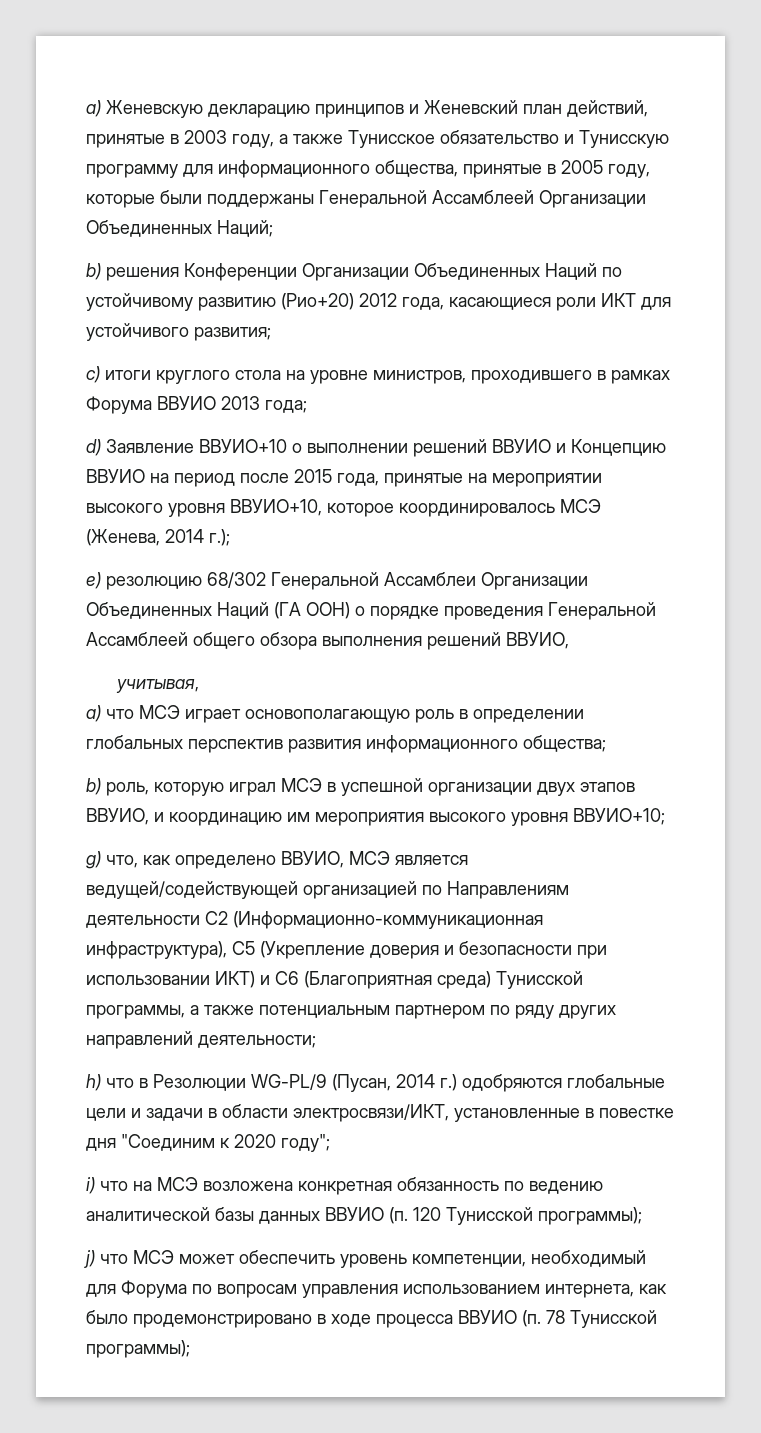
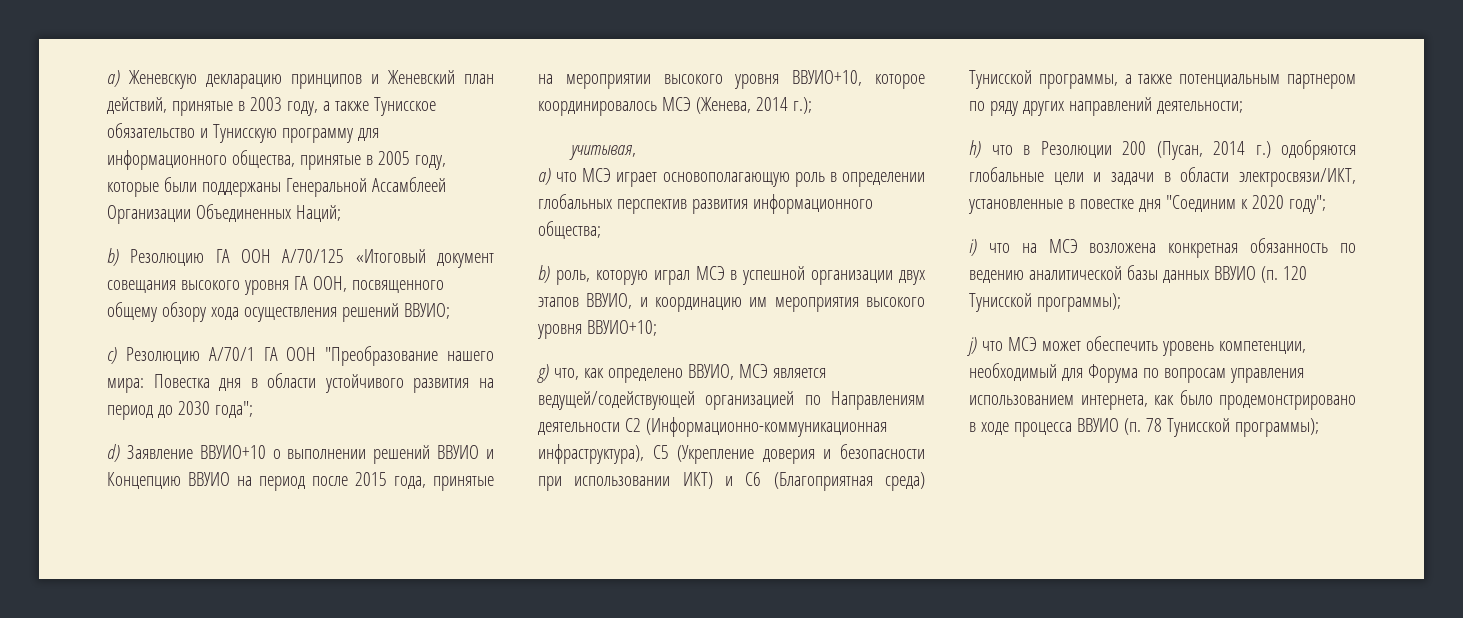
[106,263,622,281] [86,293,671,311] [86,323,271,341] [86,366,670,384] [86,396,307,414] решения Конференции Организации Объединенных Наций по устойчивому развитию (Рио+20) 2012 года, касающиеся роли ИКТ для устойчивого развития; // с) итоги круглого стола на уровне министров, проходившего в рамках Форума ВВУИО 2013 года; -> [130,249,494,268] [107,276,444,295] [107,302,450,322] [107,346,494,366] [107,373,494,393] [107,401,253,420] Резолюцию ГА ООН А/70/125 «Итоговый документ совещания высокого уровня ГА ООН, посвященного общему обзору хода осуществления решений ВВУИО; // с) Резолюцию A/70/1 ГА ООН "Преобразование нашего мира: Повестка дня в области устойчивого развития на период до 2030 года";
[86,572,588,590] [86,602,656,620] [86,632,569,650] // e) резолюцию 68/302 Генеральной Ассамблеи Организации Объединенных Наций (ГА ООН) о порядке проведения Генеральной Ассамблеей общего обзора выполнения решений ВВУИО, -> (812, 105) none
[251,1074,327,1090] WG-PL/9 -> [1122,141,1146,155] 200

